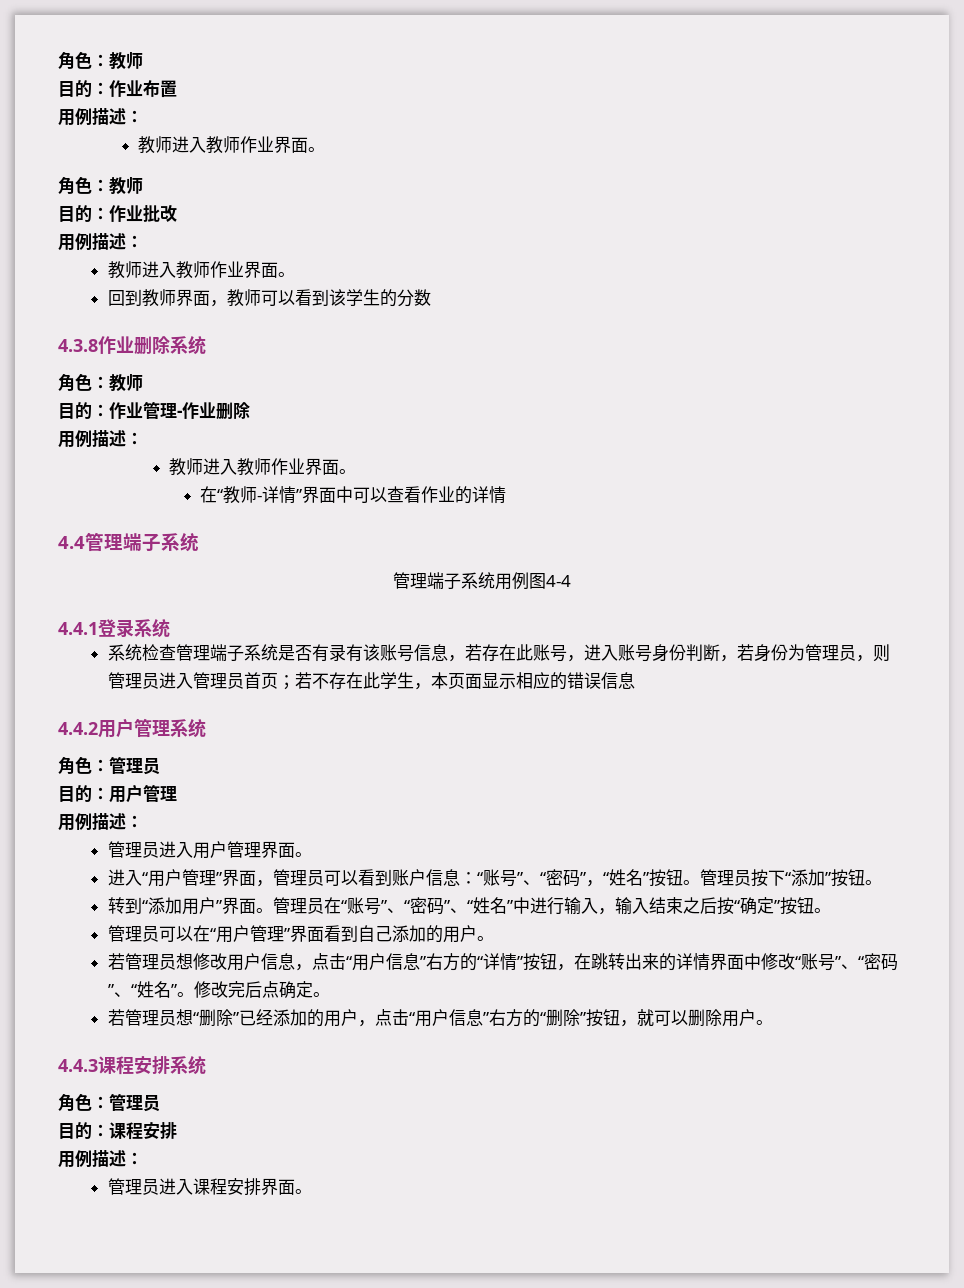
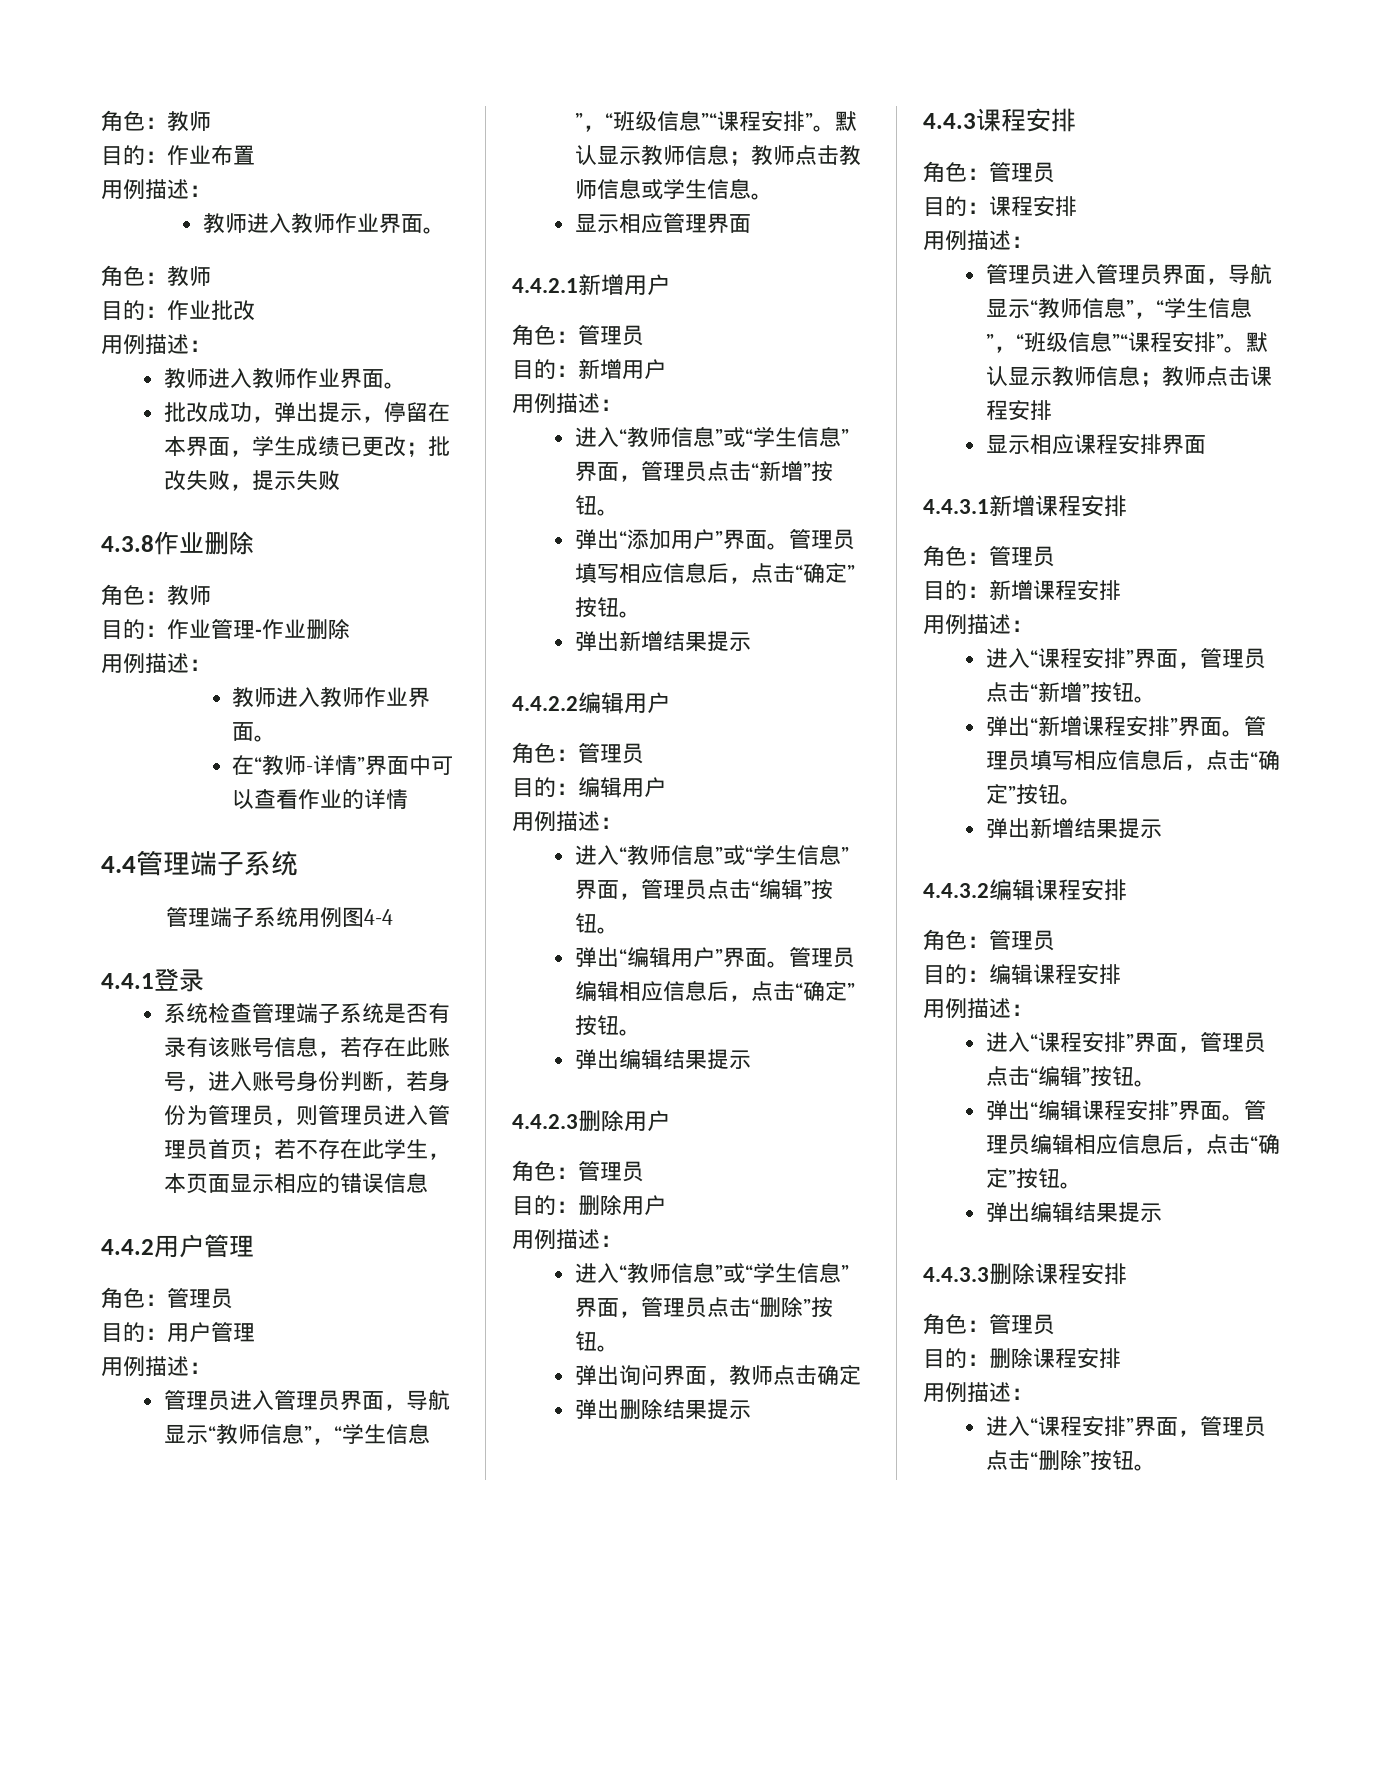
[107,289,431,307] 回到教师界面，教师可以看到该学生的分数 -> [163,402,450,423] [163,436,450,457] [163,470,340,491] 批改成功，弹出提示，停留在本界面，学生成绩已更改；批改失败，提示失败
[170,335,206,355] 系统 -> (254, 543) none
[134,618,170,638] 系统 -> (204, 980) none
[170,718,206,738] 系统 -> (254, 1246) none
[192,841,312,859] [107,869,882,887] [107,897,142,914] 用户管理界面。 // 进入“用户管理”界面，管理员可以看到账户信息：“账号”、“密码”，“姓名”按钮。管理员按下“添加”按钮。 // 转到 -> [273,1390,450,1411] [163,1423,430,1445] [574,110,857,132] [574,144,861,166] [574,178,773,200] [574,213,751,234] [512,274,670,296] [512,324,644,346] [512,359,666,379] [512,393,622,414] [574,426,849,448] [574,461,833,482] [574,495,619,516] [574,529,619,549] 管理员界面，导航显示“教师信息”，“学生信息”，“班级信息”“课程安排”。默认显示教师信息；教师点击教师信息或学生信息。 // 显示相应管理界面 // 4.4.2.1新增用户 // 角色：管理员 // 目的：新增用户 // 用例描述： // 进入“教师信息”或“学生信息”界面，管理员点击“新增”按钮。 // 弹出
[323,897,831,915] [107,925,494,943] [107,953,898,971] [107,981,330,999] [107,1009,773,1027] 在“账号”、“密码”、“姓名”中进行输入，输入结束之后按“确定”按钮。 // 管理员可以在“用户管理”界面看到自己添加的用户。 // 若管理员想修改用户信息，点击“用户信息”右方的“详情”按钮，在跳转出来的详情界面中修改“账号”、“密码”、“姓名”。修改完后点确定。 // 若管理员想“删除”已经添加的用户，点击“用户信息”右方的“删除”按钮，就可以删除用户。 -> [574,562,855,584] [574,597,641,618] [574,631,751,652] [512,692,670,714] [512,742,644,764] [512,777,666,798] [512,811,622,832] [574,844,849,866] [574,879,833,900] [574,913,619,934] [574,947,855,968] [574,980,855,1002] [574,1015,641,1036] [574,1049,751,1070] [512,1110,670,1132] [512,1160,644,1182] [512,1195,666,1216] [512,1229,622,1250] [574,1262,849,1284] [574,1297,833,1318] [574,1331,619,1352] [574,1364,861,1386] [574,1399,751,1420] 填写相应信息后，点击“确定”按钮。 // 弹出新增结果提示 // 4.4.2.2编辑用户 // 角色：管理员 // 目的：编辑用户 // 用例描述： // 进入“教师信息”或“学生信息”界面，管理员点击“编辑”按钮。 // 弹出“编辑用户”界面。管理员编辑相应信息后，点击“确定”按钮。 // 弹出编辑结果提示 // 4.4.2.3删除用户 // 角色：管理员 // 目的：删除用户 // 用例描述： // 进入“教师信息”或“学生信息”界面，管理员点击“删除”按钮。 // 弹出询问界面，教师点击确定 // 弹出删除结果提示
[170,1055,206,1075] 系统 -> (1076, 120) none
[192,1178,295,1196] 课程安排界面 -> [1095,264,1272,285] [985,297,1252,319] [985,331,1268,353] [985,365,1272,387] [985,400,1052,421] [985,434,1206,455] [923,495,1127,517] [923,545,1055,567] [923,580,1121,601] [923,614,1033,635] [985,648,1266,669] [985,682,1156,703] [985,716,1266,737] [985,749,1280,771] [985,784,1082,805] [985,818,1162,839] [923,879,1127,901] [923,929,1055,951] [923,964,1121,985] [923,998,1033,1019] [985,1032,1266,1053] [985,1066,1156,1087] [985,1100,1266,1121] [985,1133,1280,1155] [985,1168,1082,1189] [985,1202,1162,1223] [923,1263,1127,1285] [923,1313,1055,1335] [923,1348,1121,1369] [923,1382,1033,1403] [985,1416,1266,1437] [985,1450,1134,1471] 管理员界面，导航显示“教师信息”，“学生信息”，“班级信息”“课程安排”。默认显示教师信息；教师点击课程安排 // 显示相应课程安排界面 // 4.4.3.1新增课程安排 // 角色：管理员 // 目的：新增课程安排 // 用例描述： // 进入“课程安排”界面，管理员点击“新增”按钮。 // 弹出“新增课程安排”界面。管理员填写相应信息后，点击“确定”按钮。 // 弹出新增结果提示 // 4.4.3.2编辑课程安排 // 角色：管理员 // 目的：编辑课程安排 // 用例描述： // 进入“课程安排”界面，管理员点击“编辑”按钮。 // 弹出“编辑课程安排”界面。管理员编辑相应信息后，点击“确定”按钮。 // 弹出编辑结果提示 // 4.4.3.3删除课程安排 // 角色：管理员 // 目的：删除课程安排 // 用例描述： // 进入“课程安排”界面，管理员点击“删除”按钮

